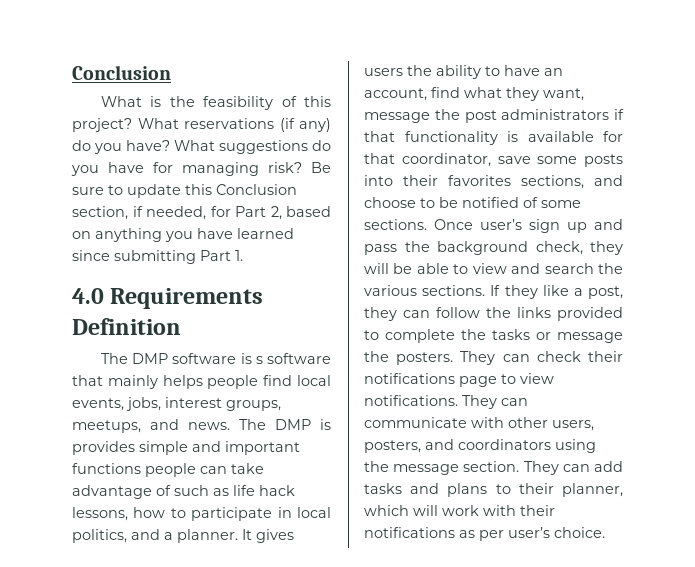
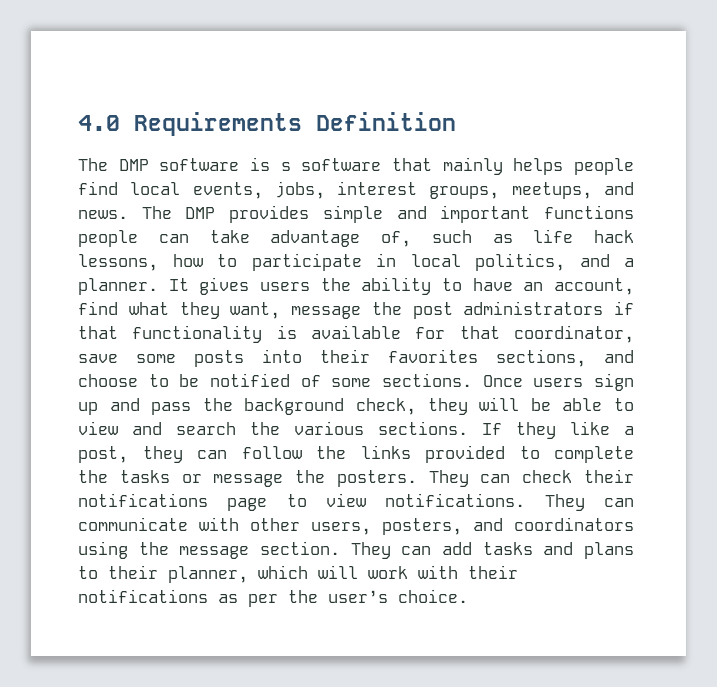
[72,65,171,80] [100,96,331,110] [72,118,331,132] [72,140,331,154] [71,162,331,176] [72,184,297,198] [72,206,331,220] [72,228,294,242] [72,250,243,264] Conclusion // What is the feasibility of this project? What reservations (if any) do you have? What suggestions do you have for managing risk? Be sure to update this Conclusion section, if needed, for Part 2, based on anything you have learned since submitting Part 1. // -> (78, 123) none
[320,419,331,430] is -> (216, 213) none
[156,485,171,496] of -> [381,231,411,247] of,
[480,219,522,230] user’s -> [533,378,584,387] users
(504, 535) none -> [288,590,318,603] the

